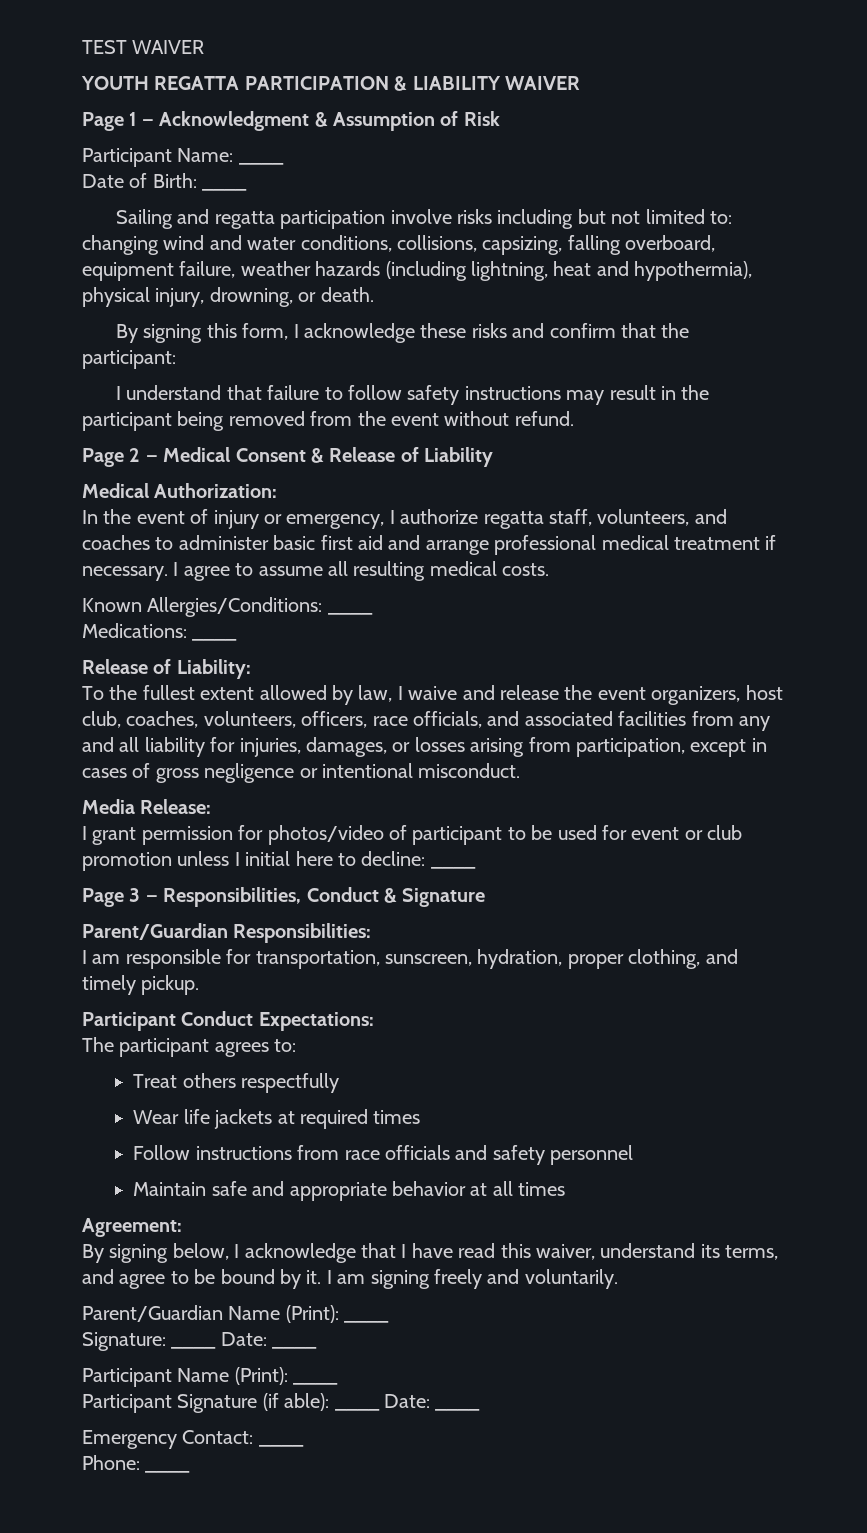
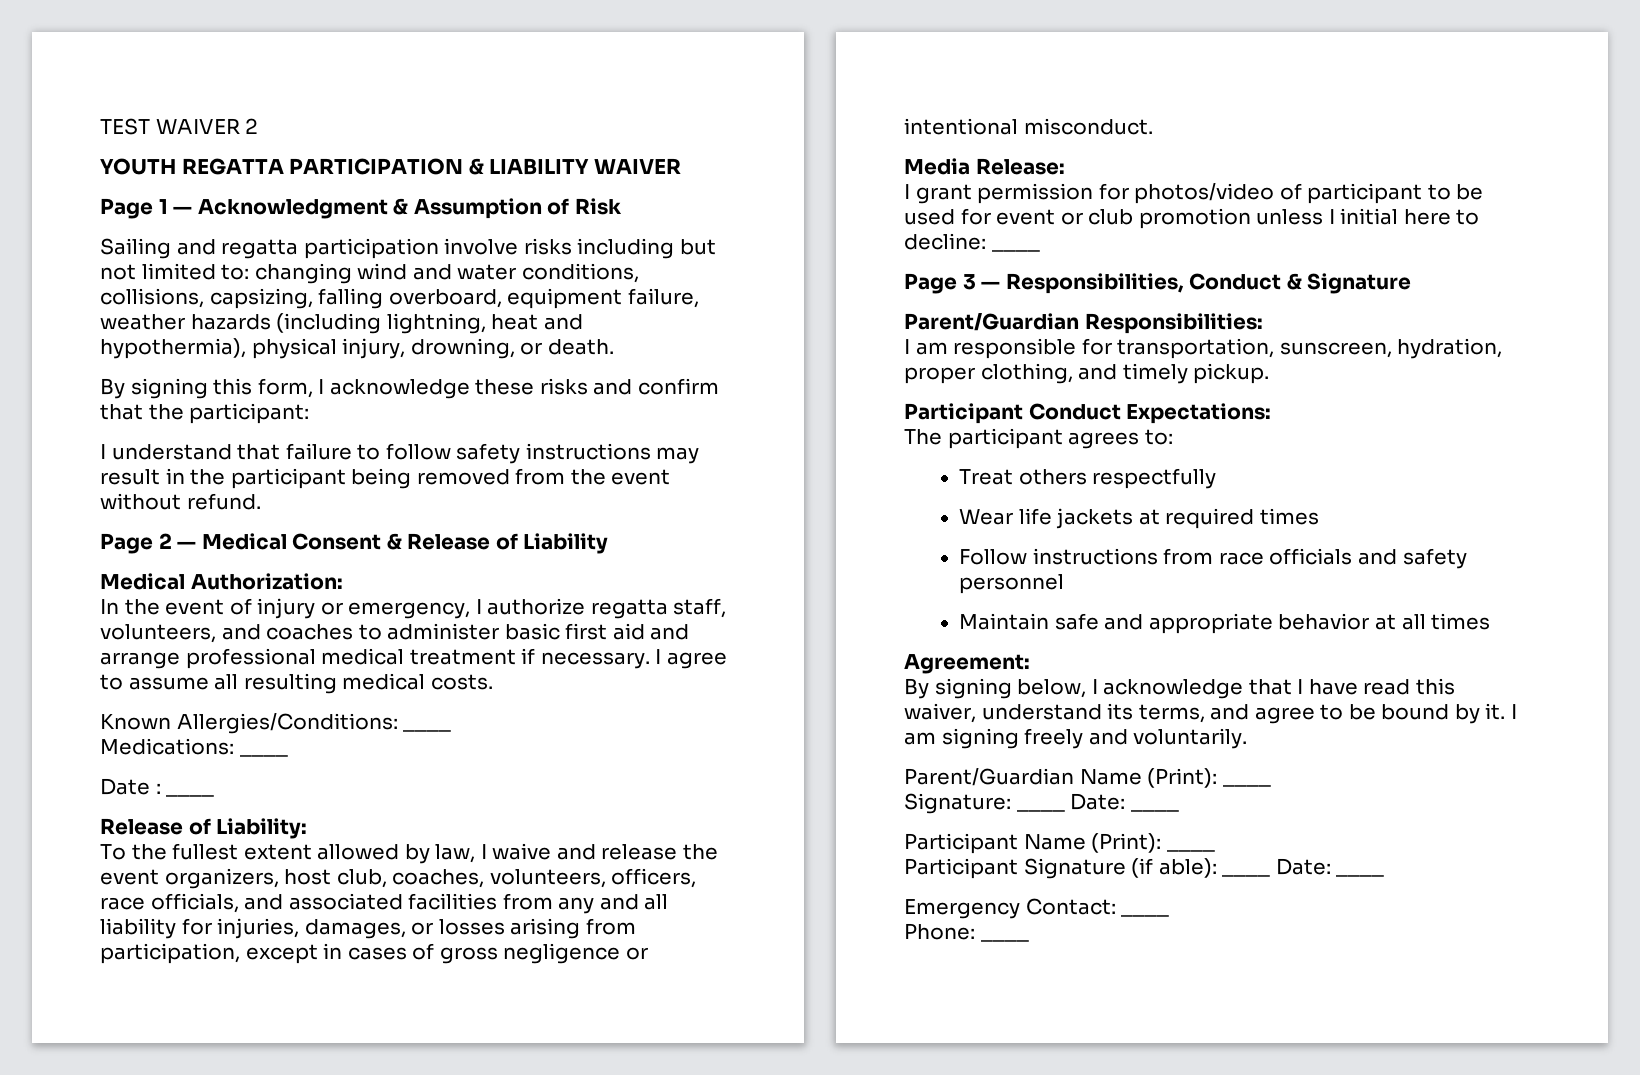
(205, 47) none -> [245,118,259,134] 2
[82,148,234,167] [238,162,284,165] [82,173,197,188] [202,188,248,191] // Participant Name: ____ // Date of Birth: ____ -> (622, 206) none
(238, 639) none -> [100,778,161,795] [166,794,215,797] // Date : ____

